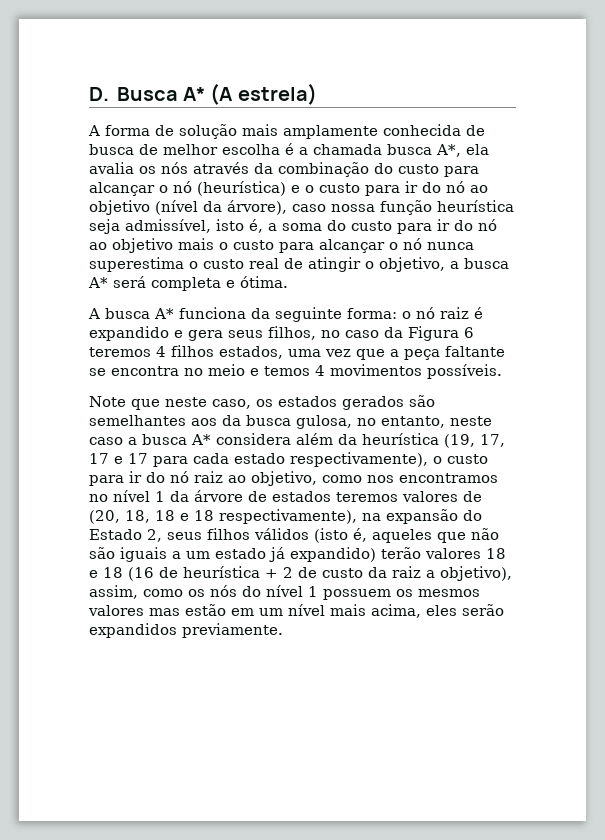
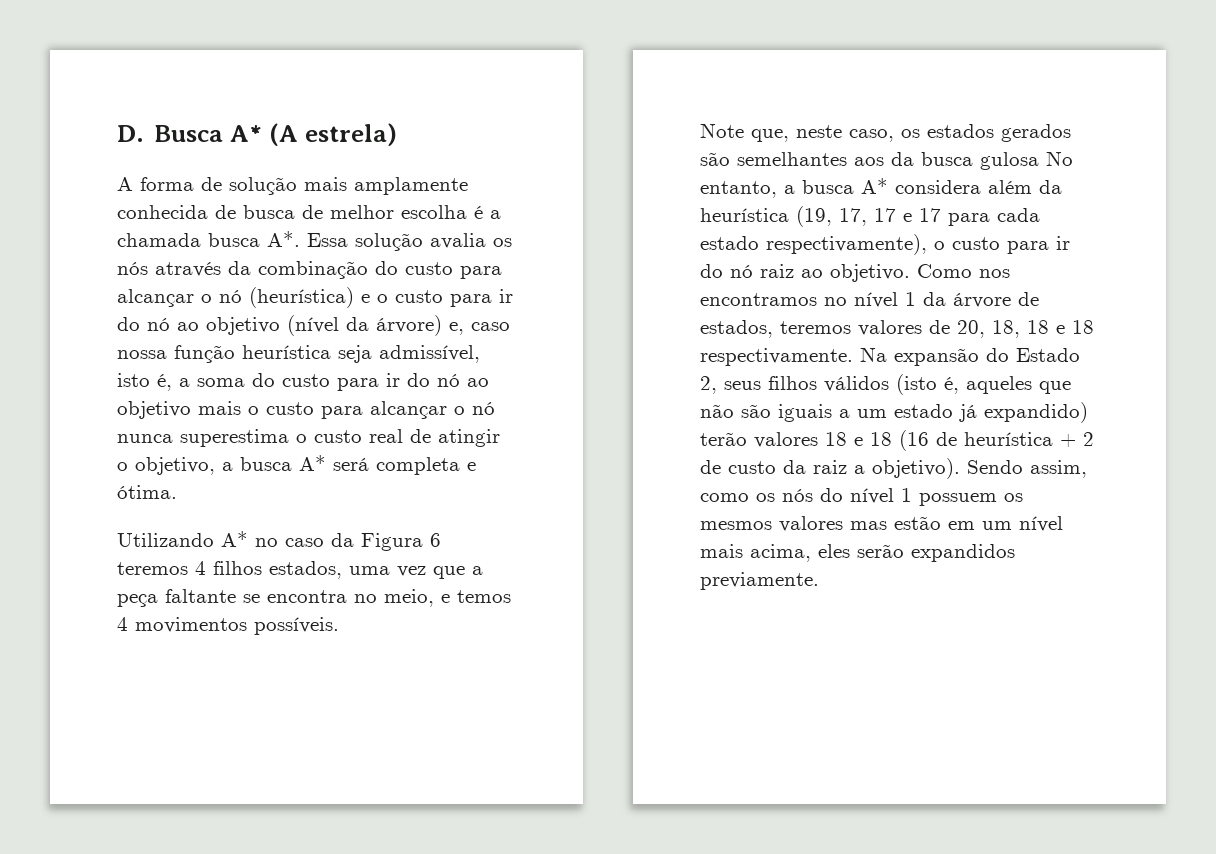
[436,144,489,157] A*, ela -> [267,231,423,251] A*. Essa solução
[227,200,287,215] árvore), -> [376,315,464,336] árvore) e,
[88,307,483,322] [89,326,316,341] A busca A* funciona da seguinte forma: o nó raiz é expandido e gera seus filhos, -> [117,531,248,547] Utilizando A*
[208,364,245,376] meio -> [384,589,434,607] meio,
[131,399,160,410] que -> [751,129,789,142] que,
[296,415,492,429] [89,437,123,445] gulosa, no entanto, neste caso -> [980,151,1073,170] [700,181,777,198] gulosa No entanto,
[251,471,362,486] objetivo, como -> [830,264,972,282] objetivo. Como
[272,491,331,502] estados -> [700,320,773,338] estados,
[89,510,120,524] (20, -> [957,320,985,338] 20,
[219,509,381,524] respectivamente), na -> [700,347,887,366] respectivamente. Na
[440,566,512,581] objetivo), -> [872,458,1023,479] objetivo). Sendo

